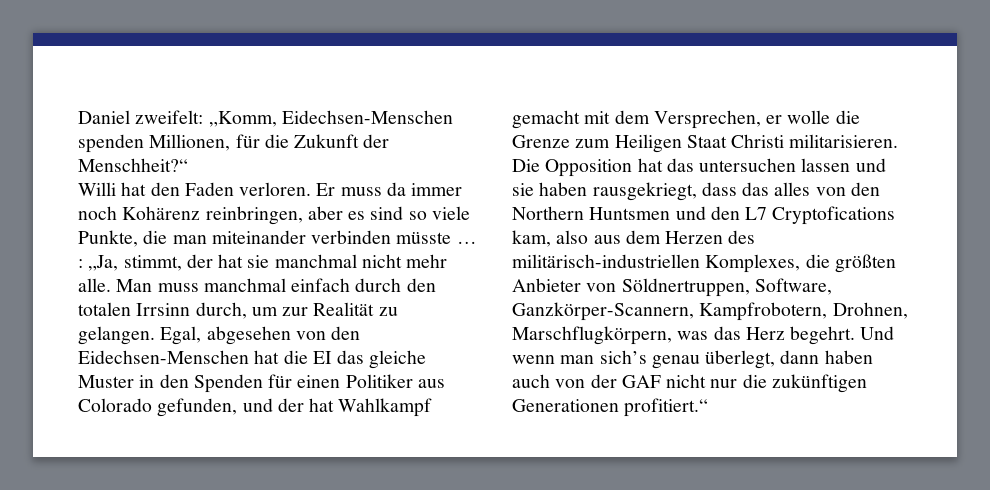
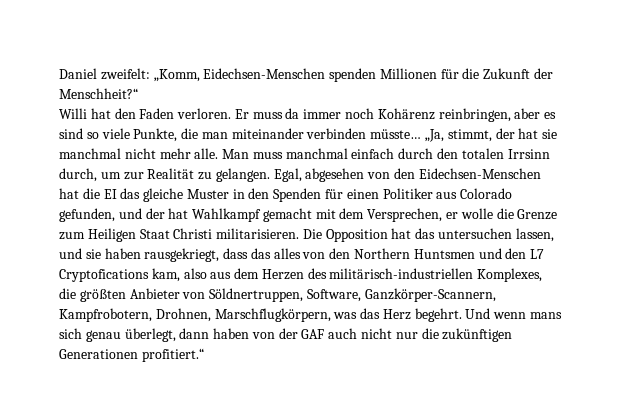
[149,134,231,151] Millionen, -> [379,68,437,79] Millionen
[396,232,477,244] [78,259,83,268] müsste … : -> [370,129,422,139] müsste…
[801,158,851,172] lassen -> [515,228,554,242] lassen,
[560,350,647,364] man sich’s -> [530,312,563,319] [59,328,82,339] mans sich
[512,374,550,388] auch -> (250, 333) none
(661, 381) none -> [328,328,358,339] auch

